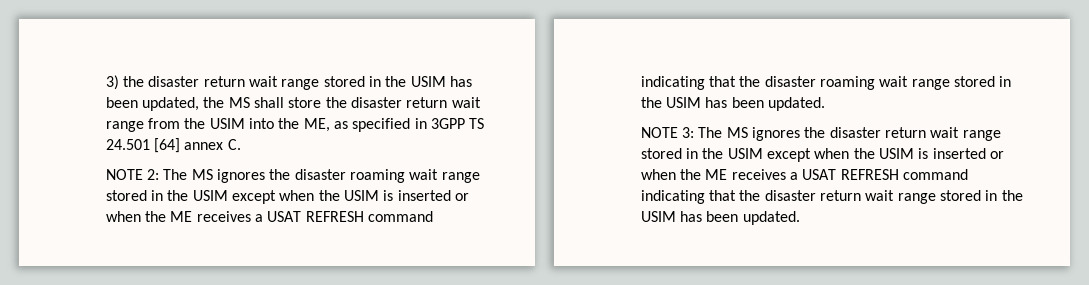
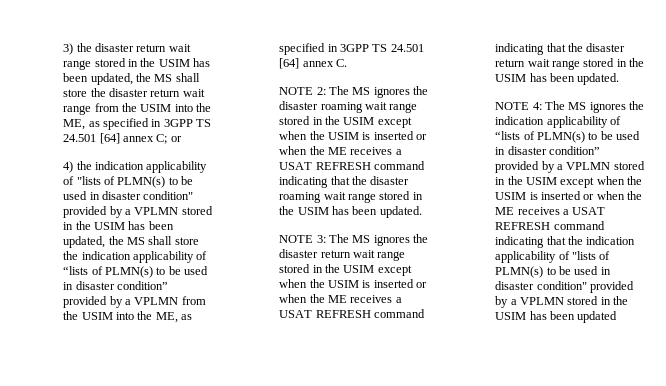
(224, 146) none -> [156,134,182,144] [63,161,208,173] [63,176,194,188] [63,191,194,200] [63,206,213,218] [63,221,174,230] [63,236,199,248] [63,251,208,263] [63,266,209,278] [63,281,168,290] [63,296,206,308] [63,311,193,323] [279,43,424,55] [279,58,334,69] C; or // 4) the indication applicability of "lists of PLMN(s) to be used in disaster condition" provided by a VPLMN stored in the USIM has been updated, the MS shall store the indication applicability of “lists of PLMN(s) to be used in disaster condition” provided by a VPLMN from the USIM into the ME, as specified in 3GPP TS 24.501 [64] annex
(800, 218) none -> [495,101,645,113] [495,116,621,128] [495,131,641,143] [495,146,600,155] [495,161,645,173] [495,176,643,188] [495,191,643,200] [495,207,606,215] [495,221,605,230] [495,236,636,248] [495,251,611,263] [495,266,611,278] [495,281,634,293] [495,296,629,308] [495,311,618,323] // NOTE 4: The MS ignores the indication applicability of “lists of PLMN(s) to be used in disaster condition” provided by a VPLMN stored in the USIM except when the USIM is inserted or when the ME receives a USAT REFRESH command indicating that the indication applicability of "lists of PLMN(s) to be used in disaster condition" provided by a VPLMN stored in the USIM has been updated

